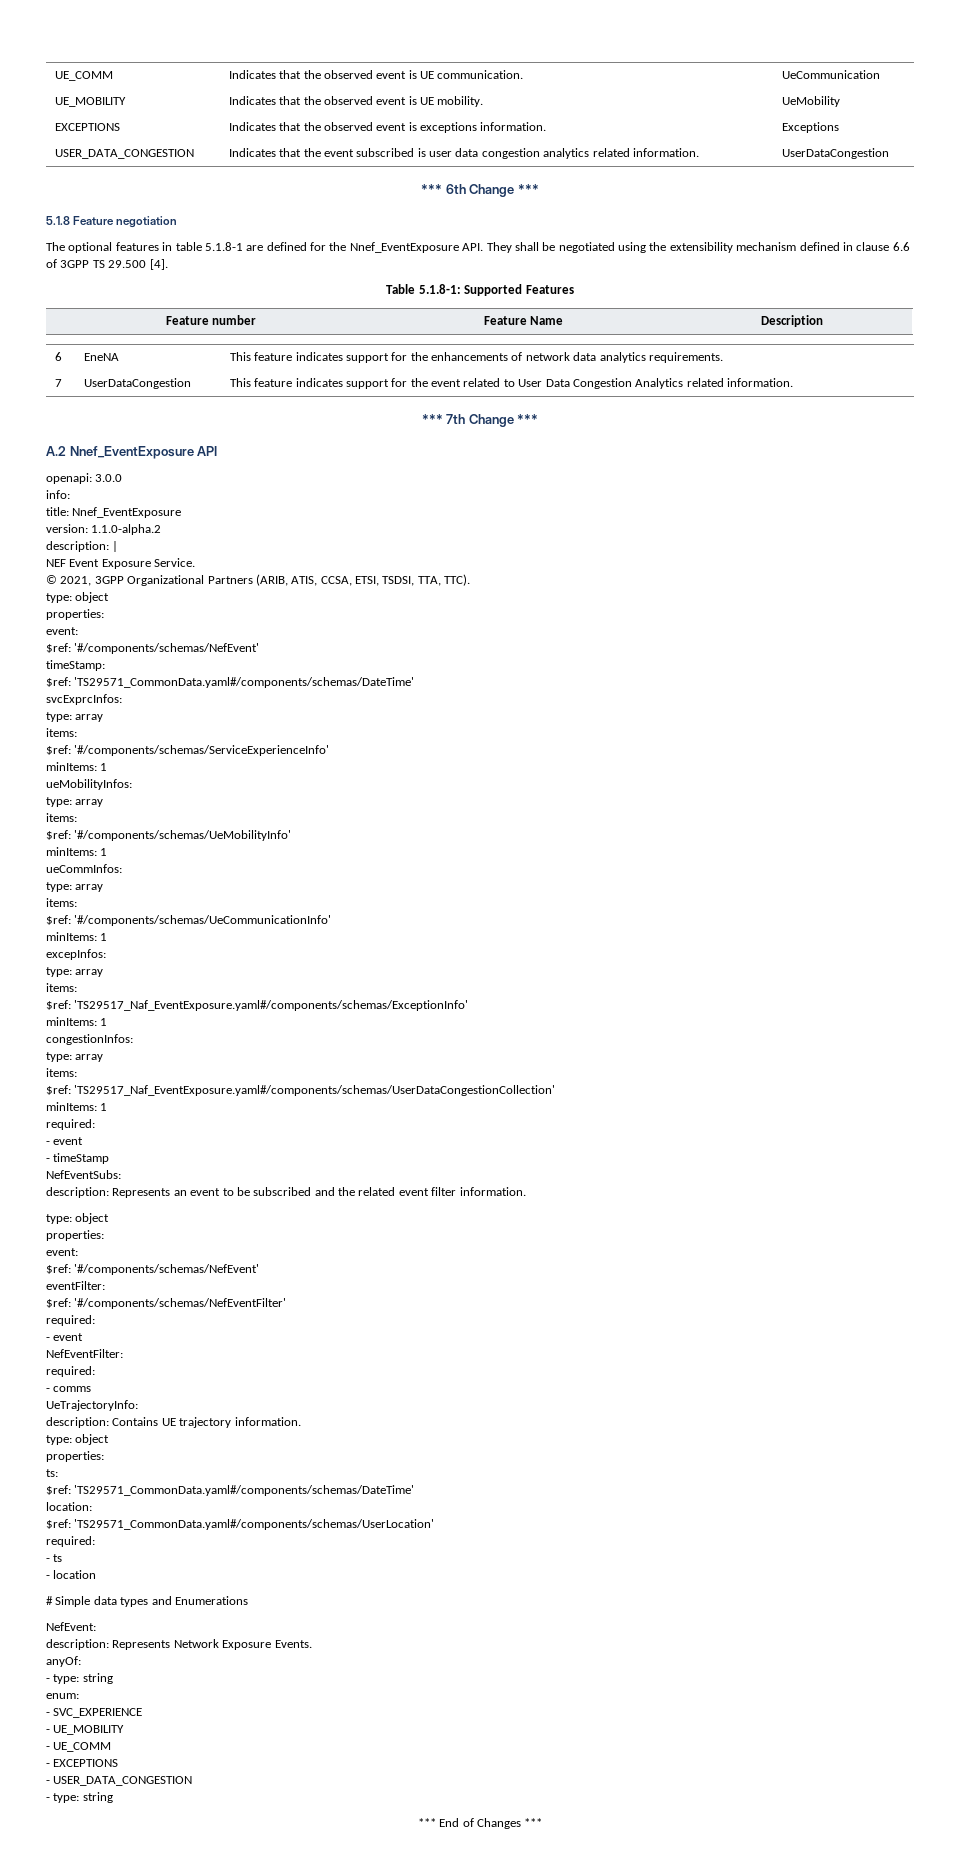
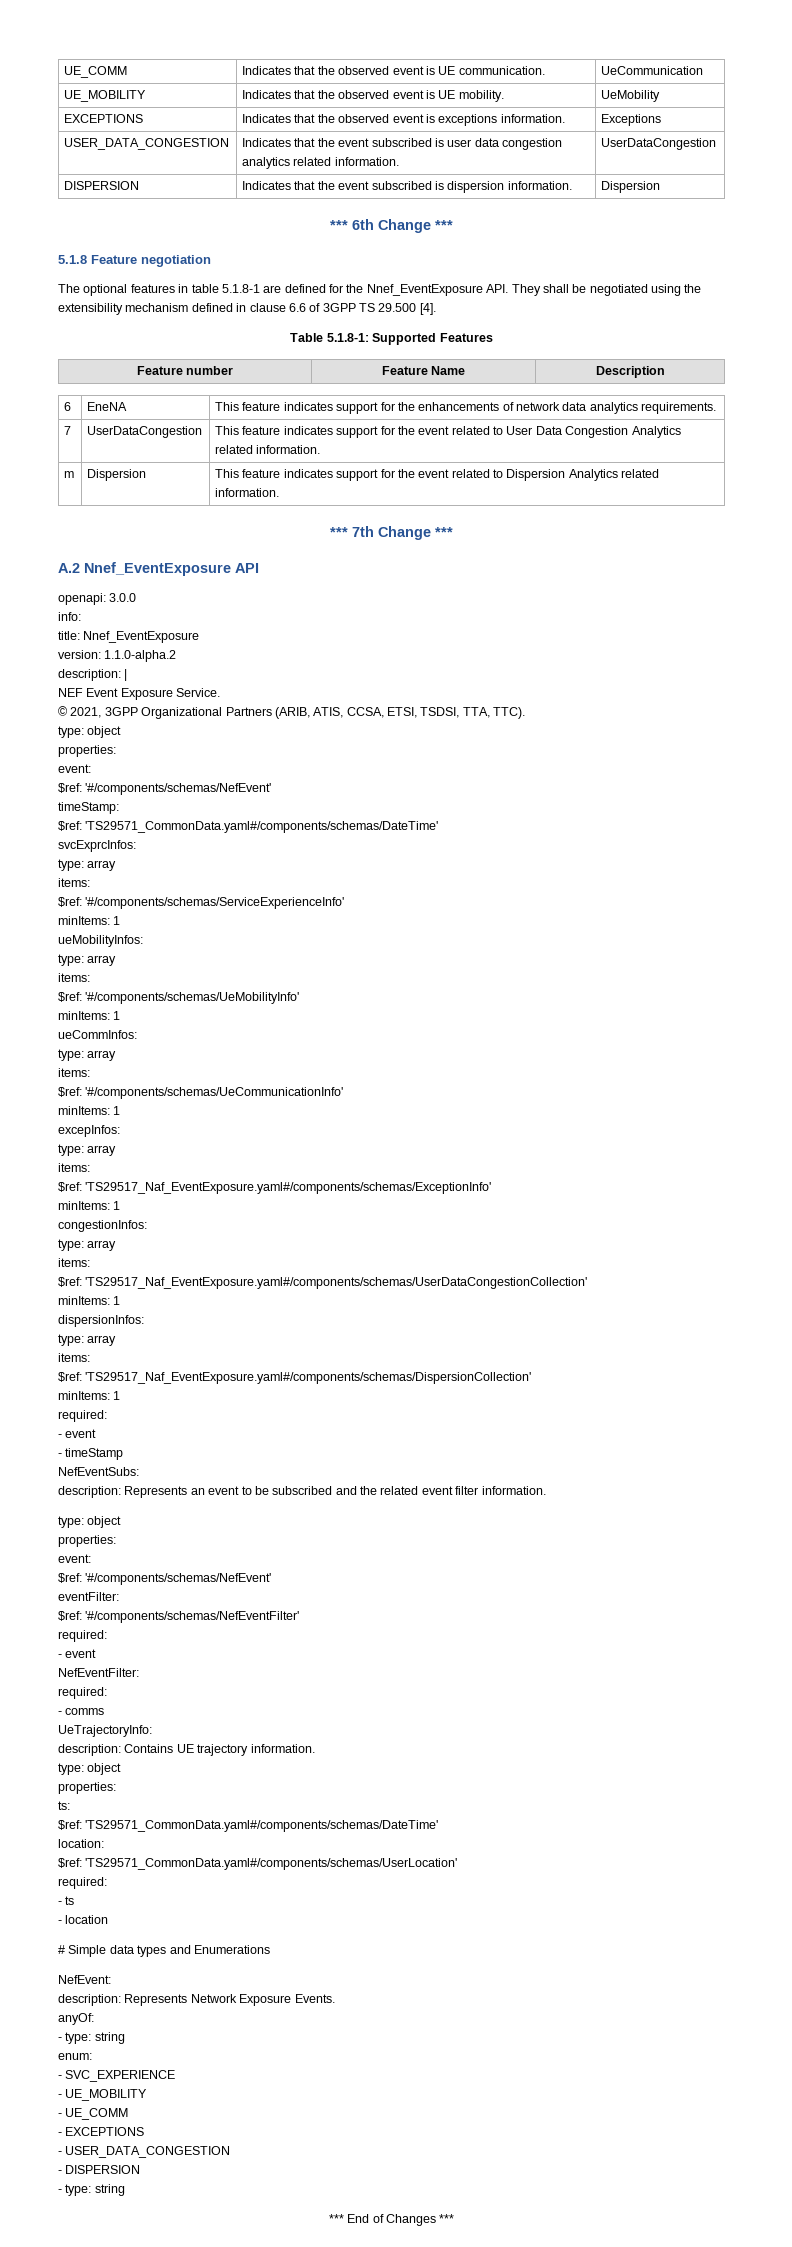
(889, 153) none -> [64,181,140,190] [242,181,572,193] [601,181,661,193] // DISPERSION | Indicates that the event subscribed is dispersion information. | Dispersion
(794, 382) none -> [64,471,75,478] [87,469,147,481] [215,469,660,481] [215,488,280,497] // m | Dispersion | This feature indicates support for the event related to Dispersion Analytics related information.
(108, 1107) none -> [58,1315,144,1327] [58,1334,117,1346] [58,1353,90,1362] [58,1372,532,1384] [58,1391,121,1400] // dispersionInfos: // type: array // items: // $ref: 'TS29517_Naf_EventExposure.yaml#/components/schemas/DispersionCollection' // minItems: 1
(193, 1781) none -> [58,2165,141,2174] // - DISPERSION

